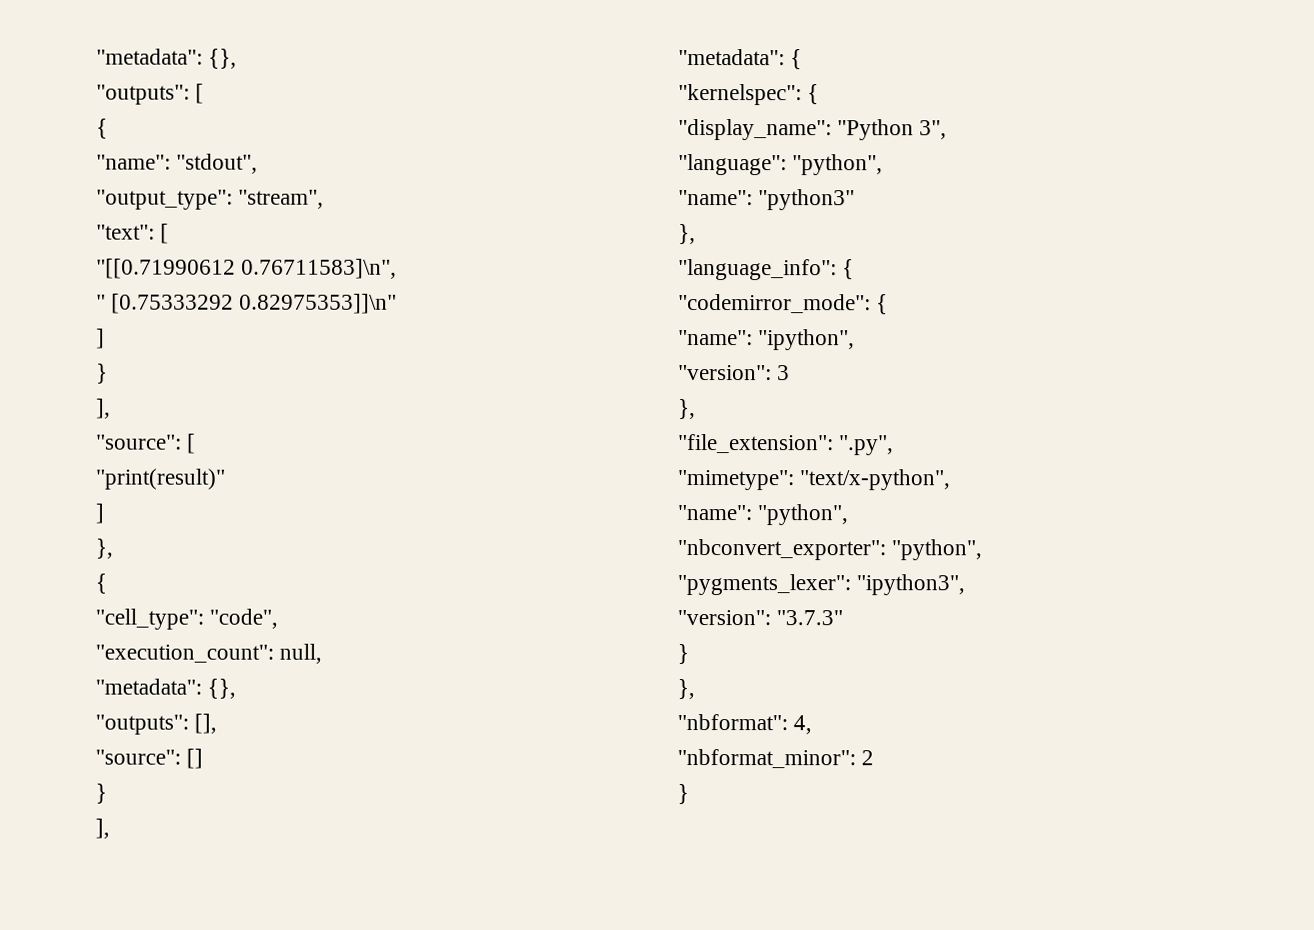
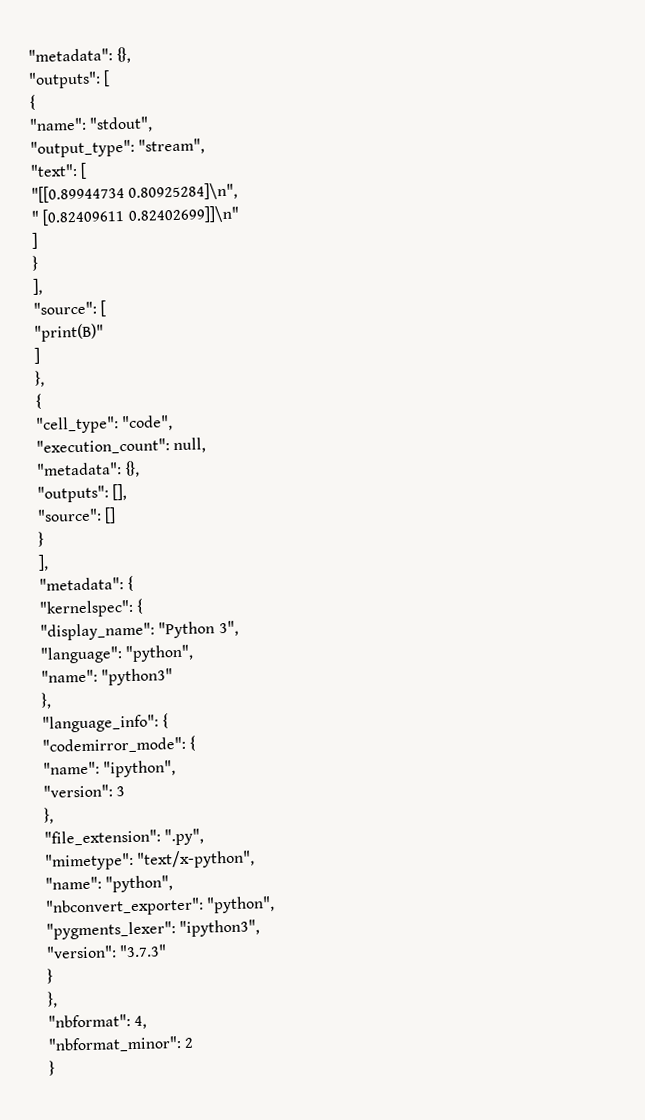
[96,258,398,279] "[[0.71990612 0.76711583]\n", -> [31,182,239,203] "[[0.89944734 0.80925284]\n",
[111,293,398,314] [0.75333292 0.82975353]]\n" -> [42,205,240,226] [0.82409611 0.82402699]]\n"
[95,468,225,490] "print(result)" -> [34,323,104,342] "print(B)"

